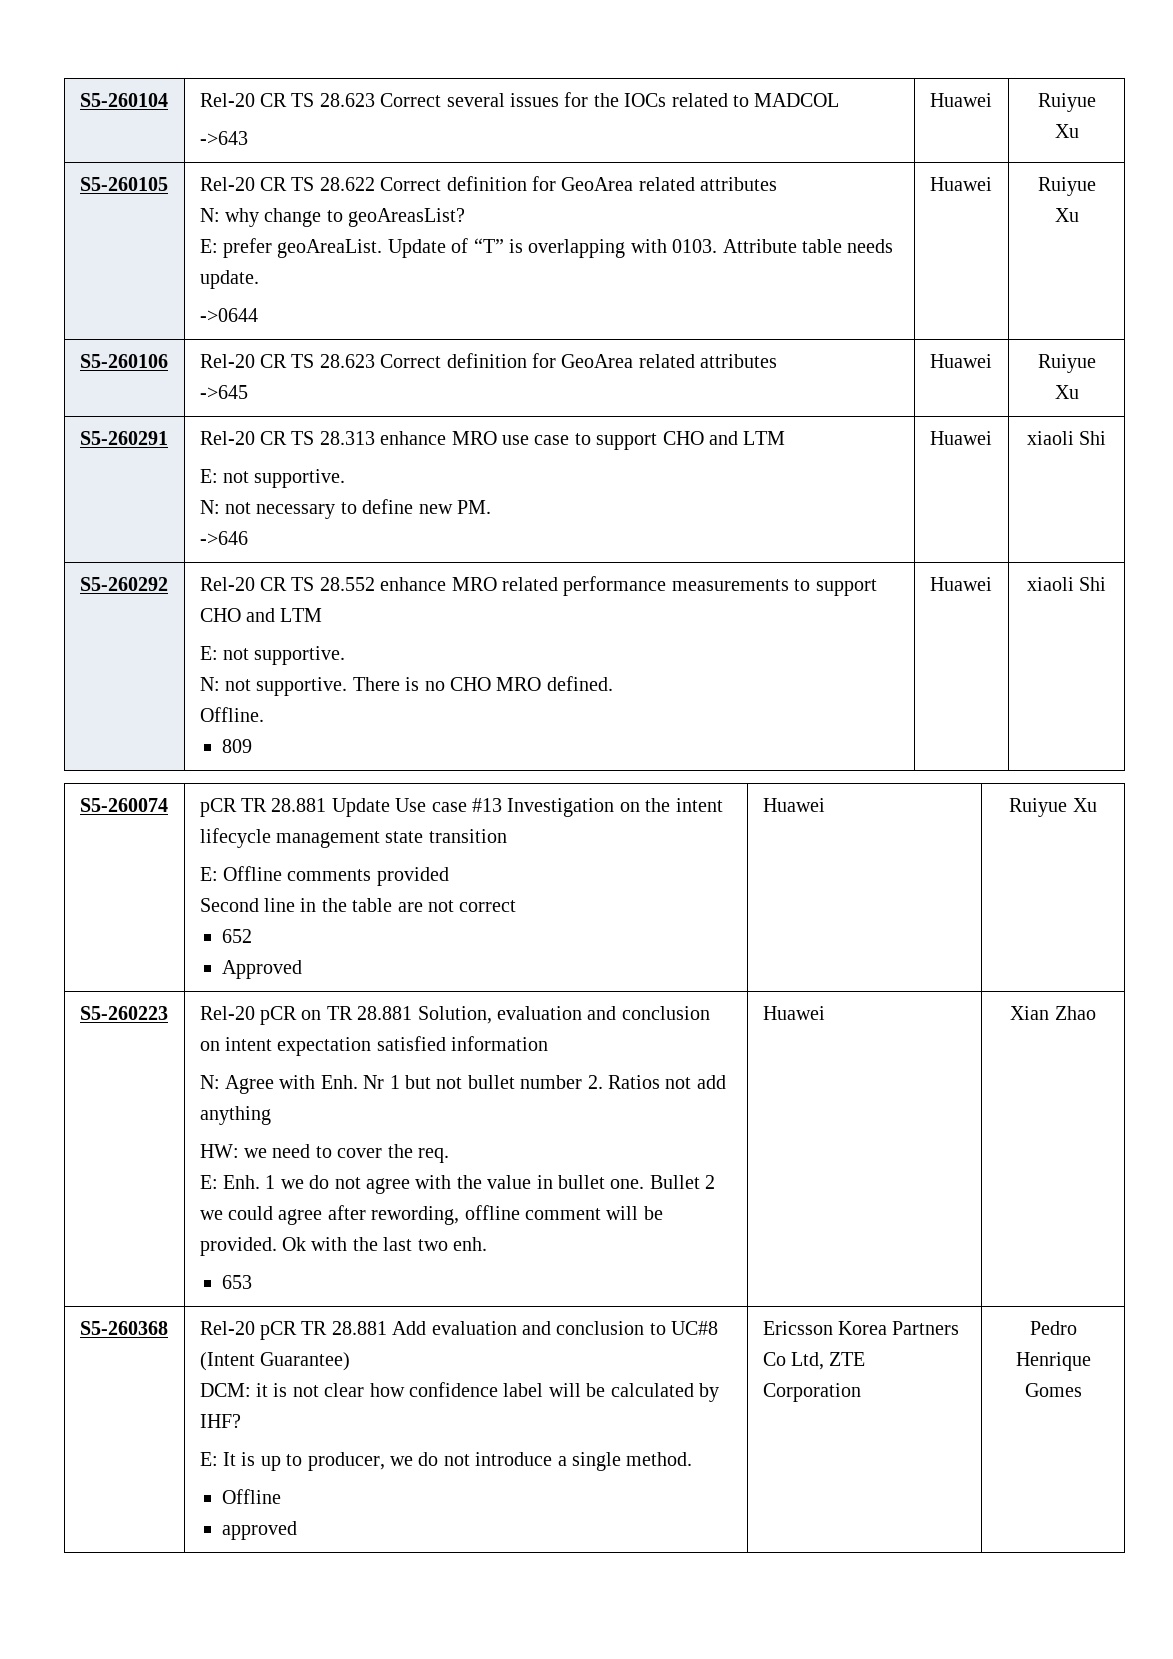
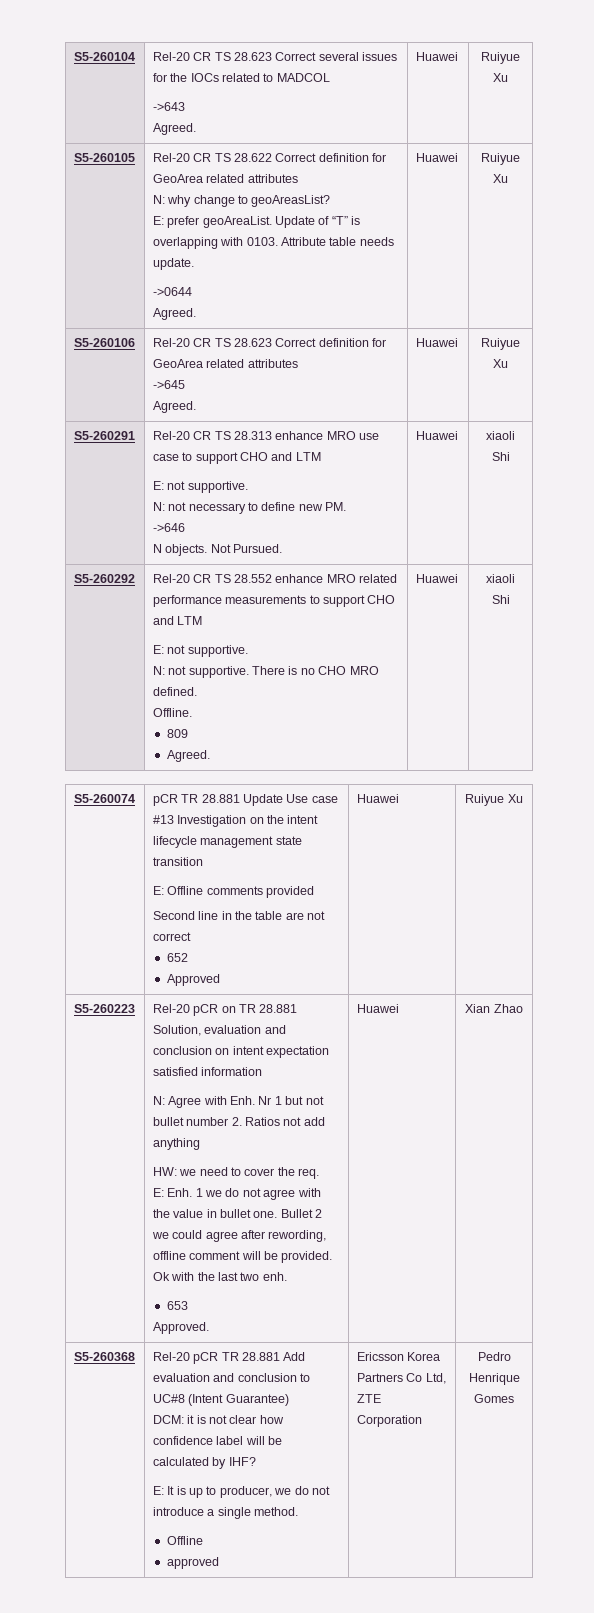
(248, 138) none -> [152,123,196,135] // Agreed.
(258, 315) none -> [152,308,196,320] // Agreed.
(248, 392) none -> [152,401,196,413] // Agreed.
(248, 538) none -> [152,544,283,556] // N objects. Not Pursued.
(252, 746) none -> [166,750,210,762] // Agreed.
(252, 1282) none -> [152,1322,209,1334] // Approved.

